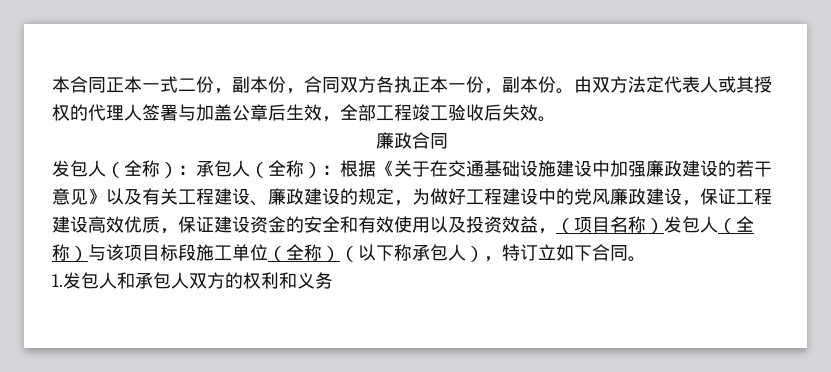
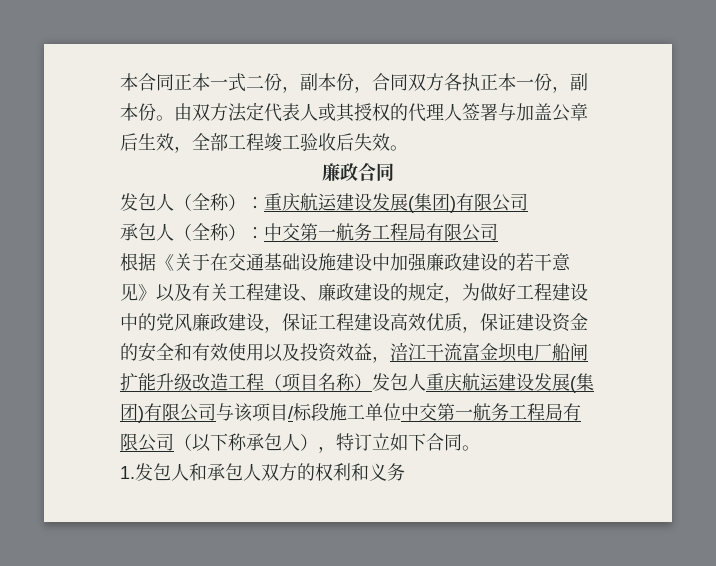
[196,160,340,178] 承包人（全称）： -> [264,193,528,213] [120,223,498,242] 重庆航运建设发展(集团)有限公司 // 承包人（全称）：中交第一航务工程局有限公司 //
(556, 231) none -> [390,342,588,362] [120,373,264,391] 涪江干流富金坝电厂船闸扩能升级改造工程
[718,216,754,234] [52,244,88,262] （全称） -> [426,373,594,393] [120,403,216,423] 重庆航运建设发展(集团)有限公司
(160, 253) none -> [288,406,293,419] /
[268,244,340,262] （全称） -> [401,403,581,421] [120,433,174,452] 中交第一航务工程局有限公司

